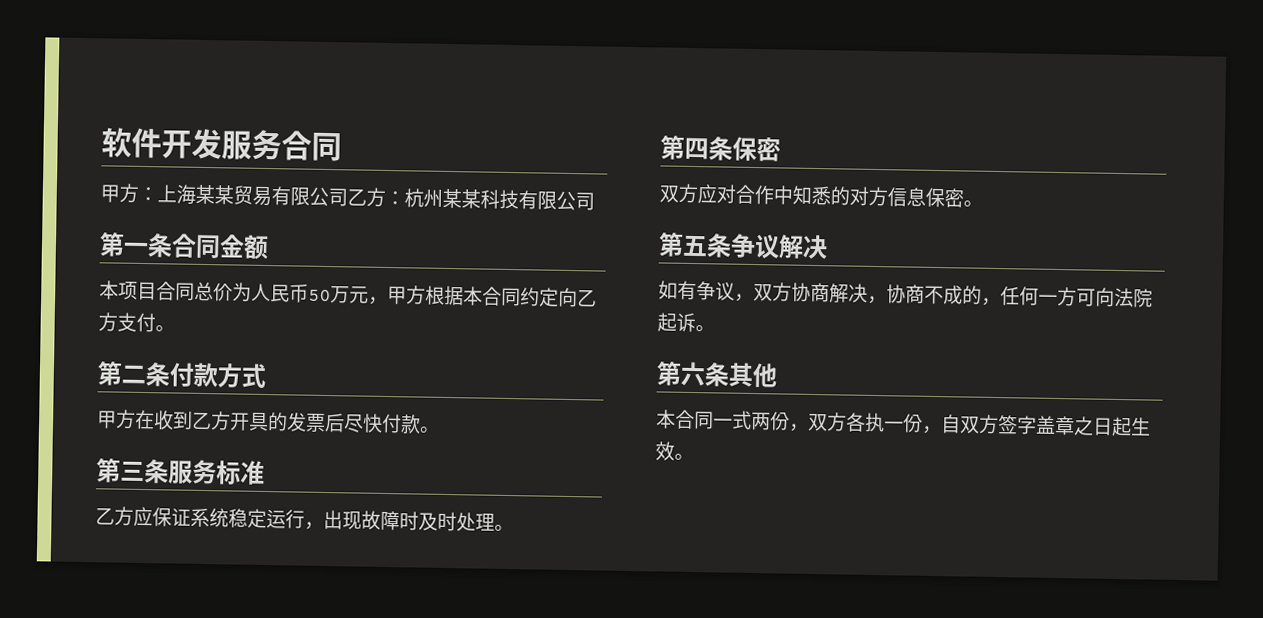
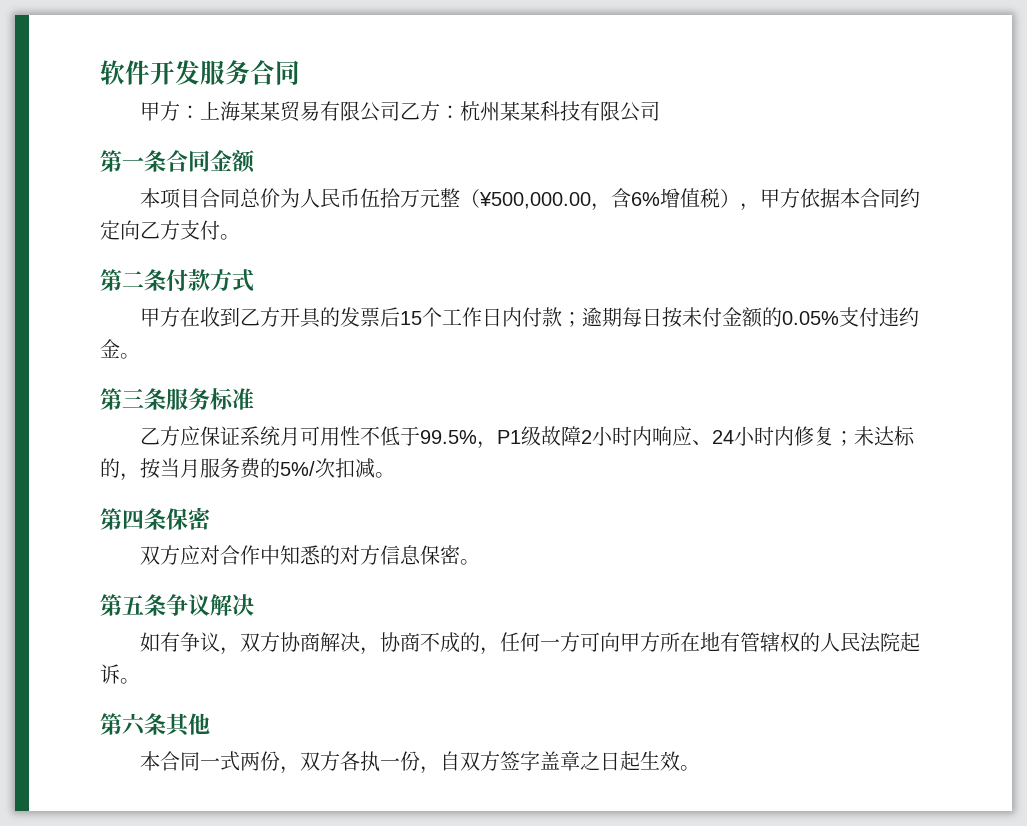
[308,285,445,305] 50万元，甲方根 -> [359,188,820,211] 伍拾万元整（¥500,000.00，含6%增值税），甲方依
[343,413,421,434] 尽快付款 -> [399,307,919,328] [100,339,120,358] 15个工作日内付款；逾期每日按未付金额的0.05%支付违约金
[228,508,495,532] 稳定运行，出现故障时及时处理 -> [279,426,915,449] [100,458,375,481] 月可用性不低于99.5%，P1级故障2小时内响应、24小时内修复；未达标的，按当月服务费的5%/次扣减
(1115, 297) none -> [619,632,860,652] 甲方所在地有管辖权的人民

